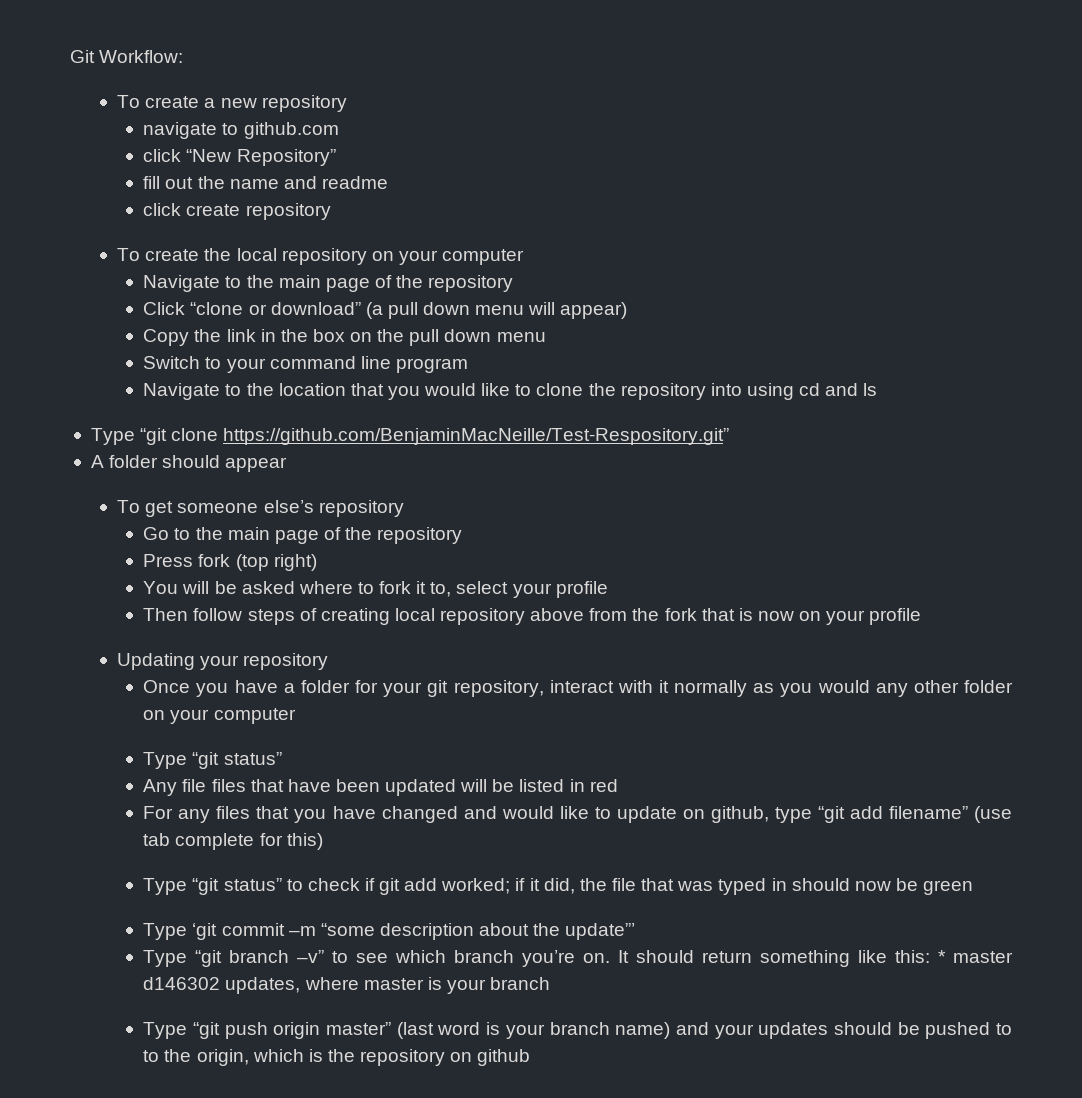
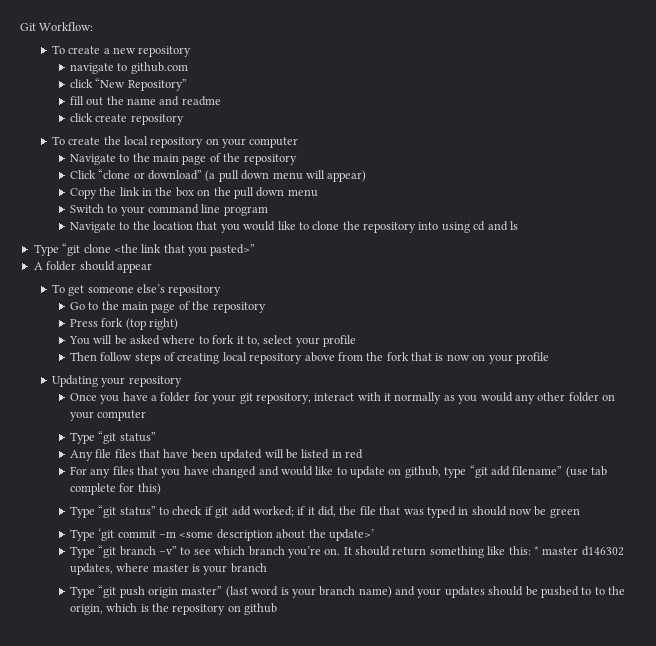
[223,428,730,445] https://github.com/BenjaminMacNeille/Test-Respository.git” -> [113,244,256,256] <the link that you pasted>”
[320,923,375,936] “some -> [179,531,214,538] <some
[565,923,636,940] update”’ -> [328,529,374,541] update>’

